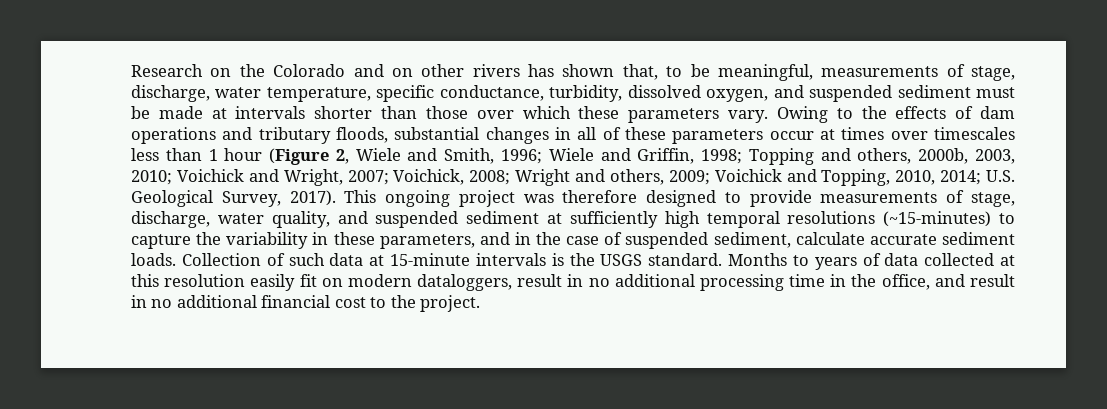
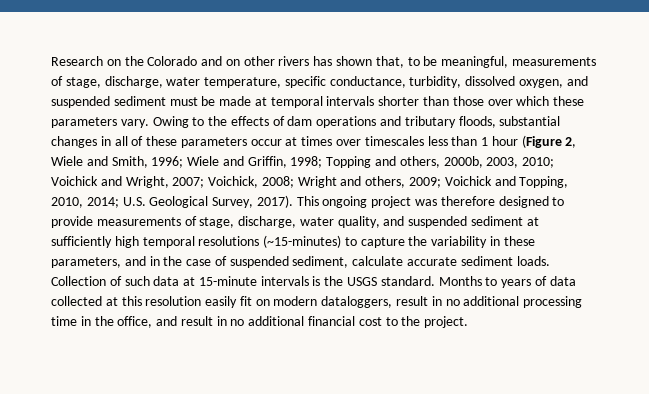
(227, 113) none -> [270,96,323,108] temporal

